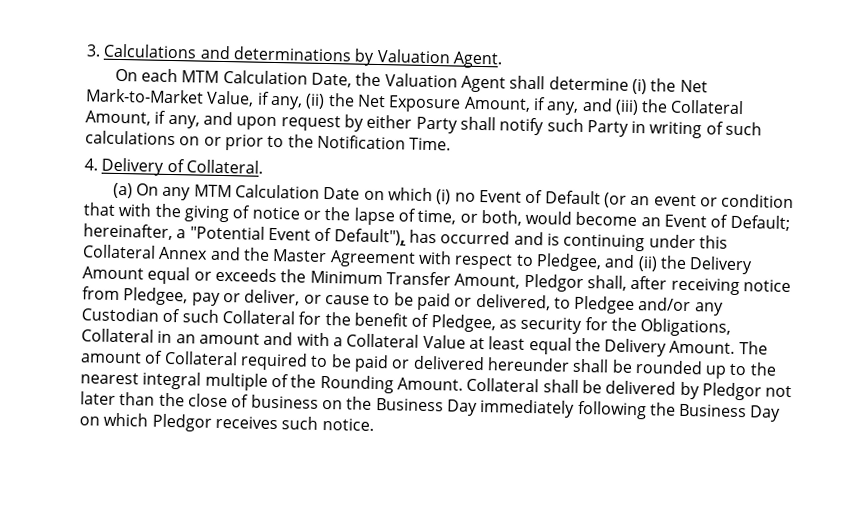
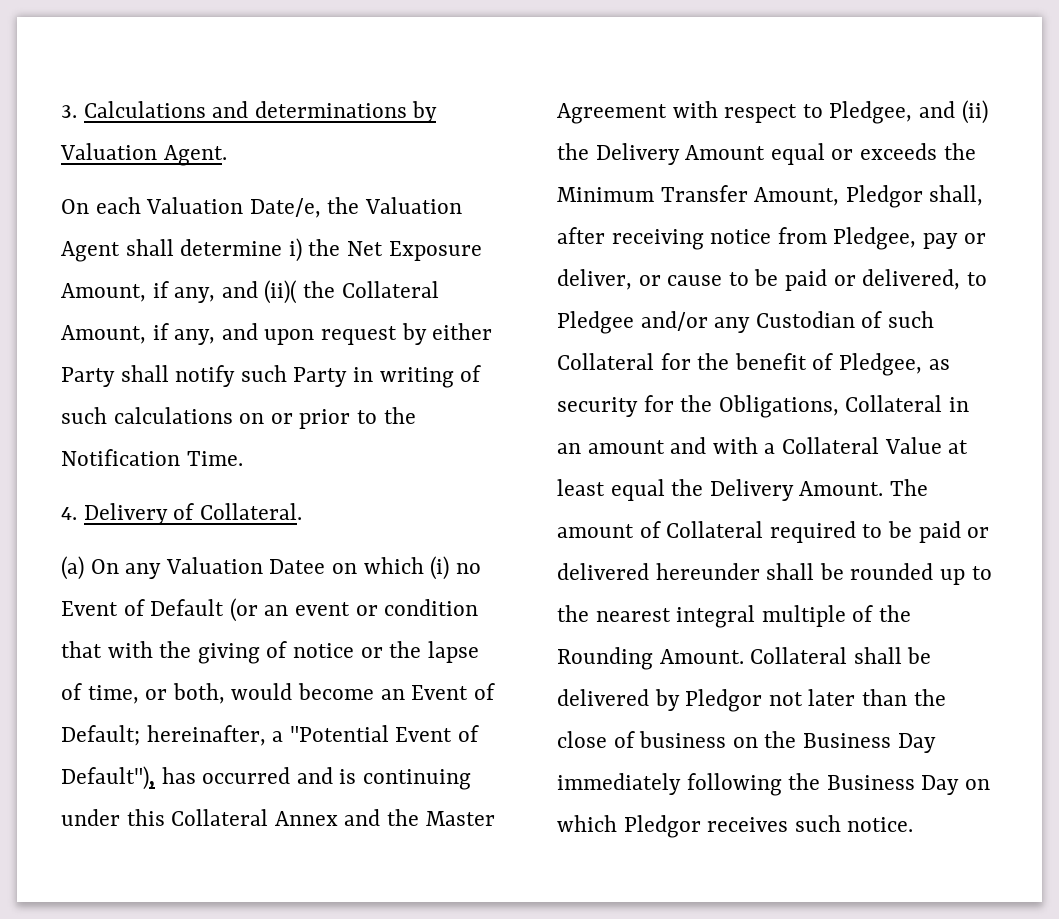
[181,69,353,88] MTM Calculation Date, -> [146,197,321,218] Valuation Date/e,
[631,78,708,95] [85,88,326,110] (i) the Net Mark-to-Market Value, if any, (ii) -> [288,238,302,262] i)
[614,99,639,116] (iii) -> [264,280,298,304] (ii)(
[193,184,361,200] MTM Calculation Date -> [165,557,326,574] Valuation Datee

